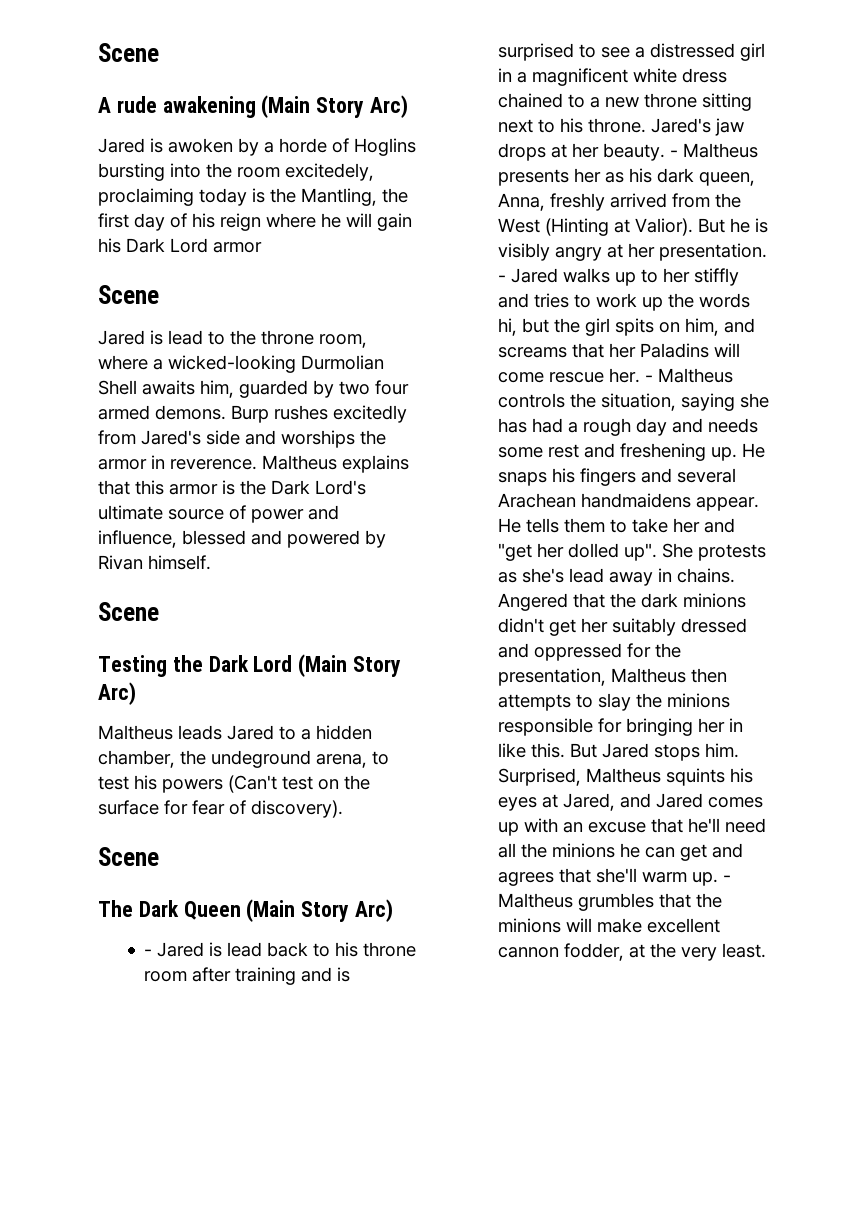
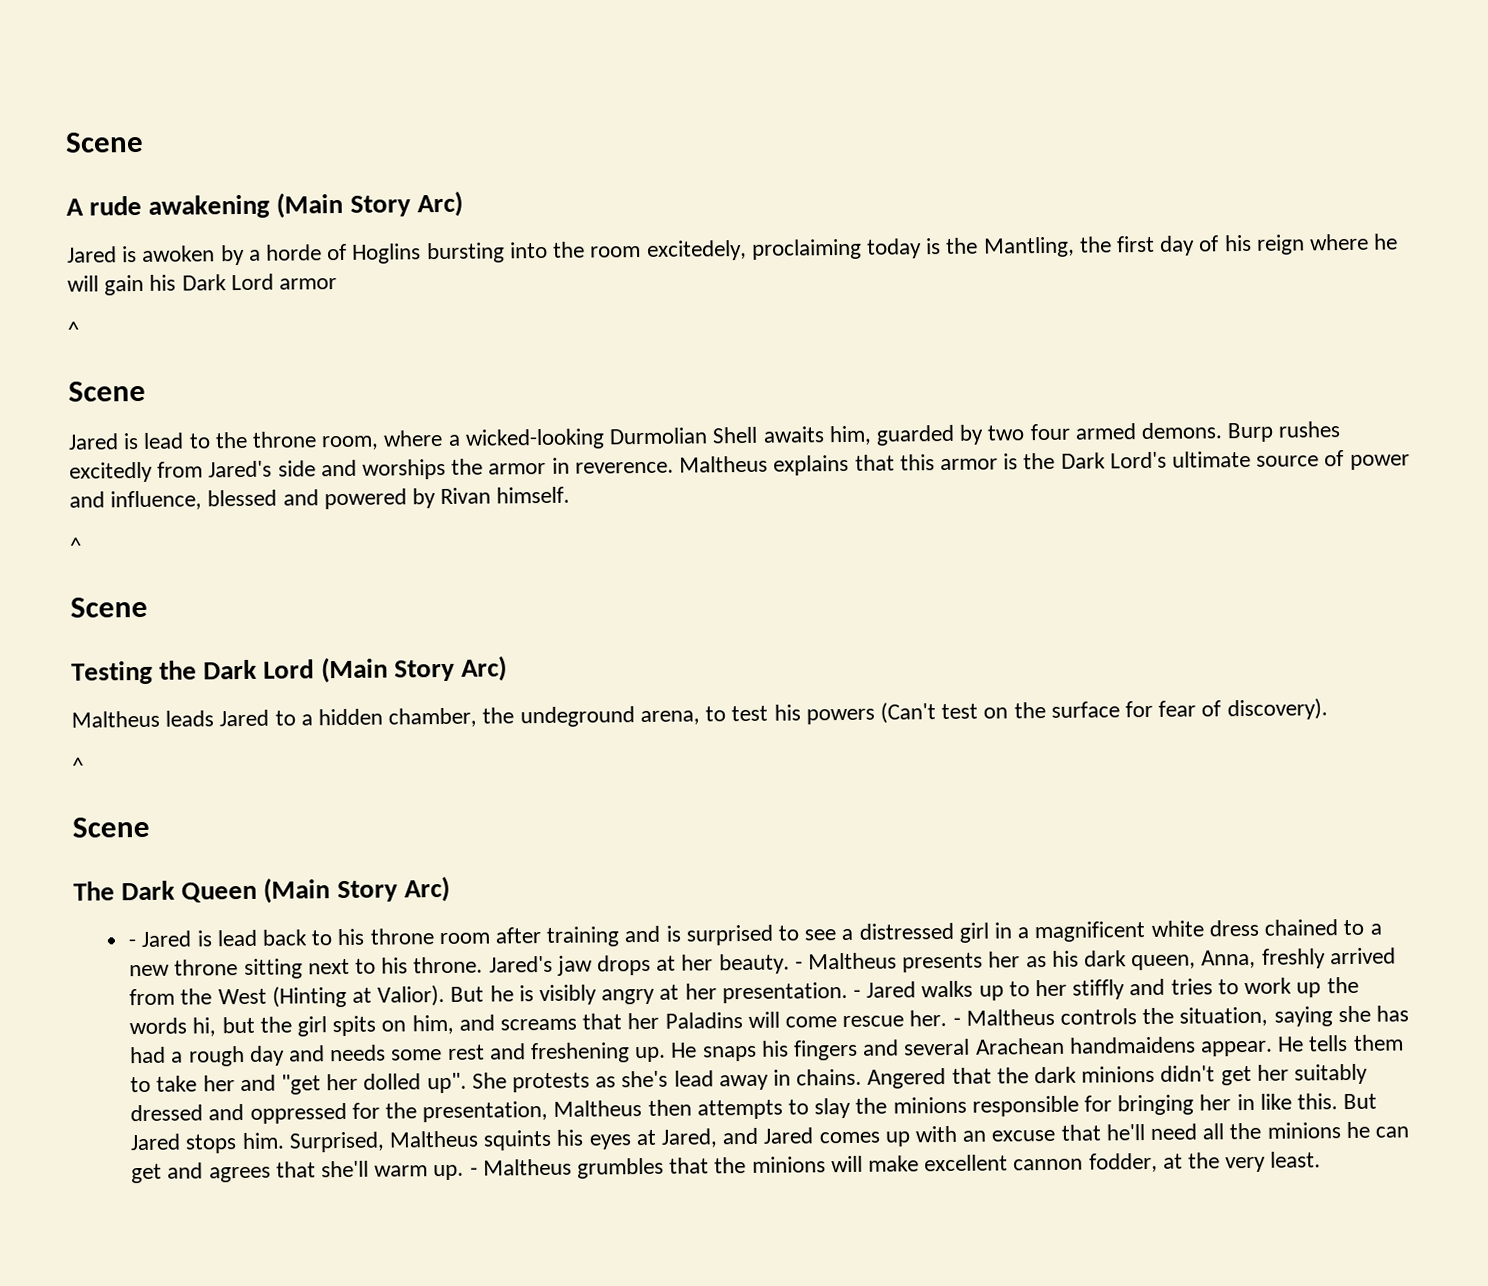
(262, 247) none -> [67,321,79,338] // ^
(211, 562) none -> [69,537,82,554] // ^
(343, 809) none -> [72,757,84,774] // ^

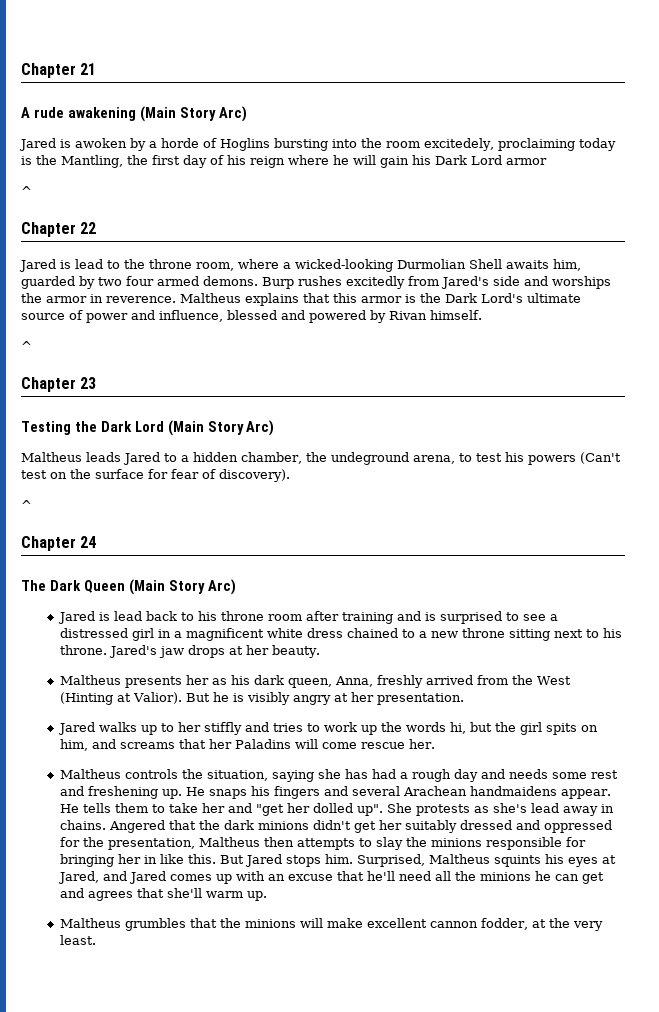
[65,131,144,153] Scene -> [21,63,97,78] Chapter 21
[68,380,146,402] Scene -> [21,222,97,237] Chapter 22
[70,596,148,618] Scene -> [21,377,97,392] Chapter 23
[72,816,150,838] Scene -> [21,536,97,551] Chapter 24
[128,939,137,948] - -> (236, 587) none
[794,961,803,970] - -> (320, 651) //
[853,989,862,998] - -> (464, 699) //
[952,1017,961,1026] - -> (435, 744) //
[469,1167,478,1176] - -> (267, 896) //

